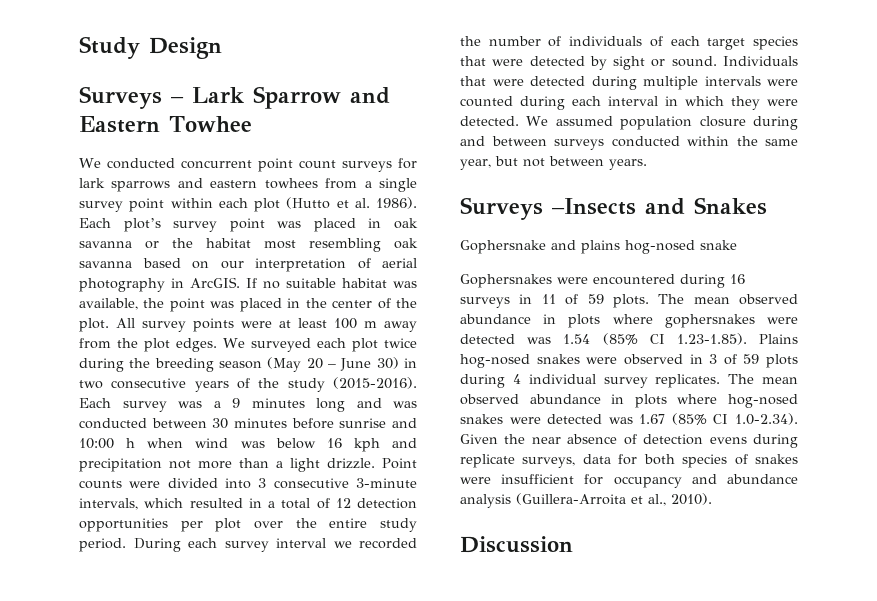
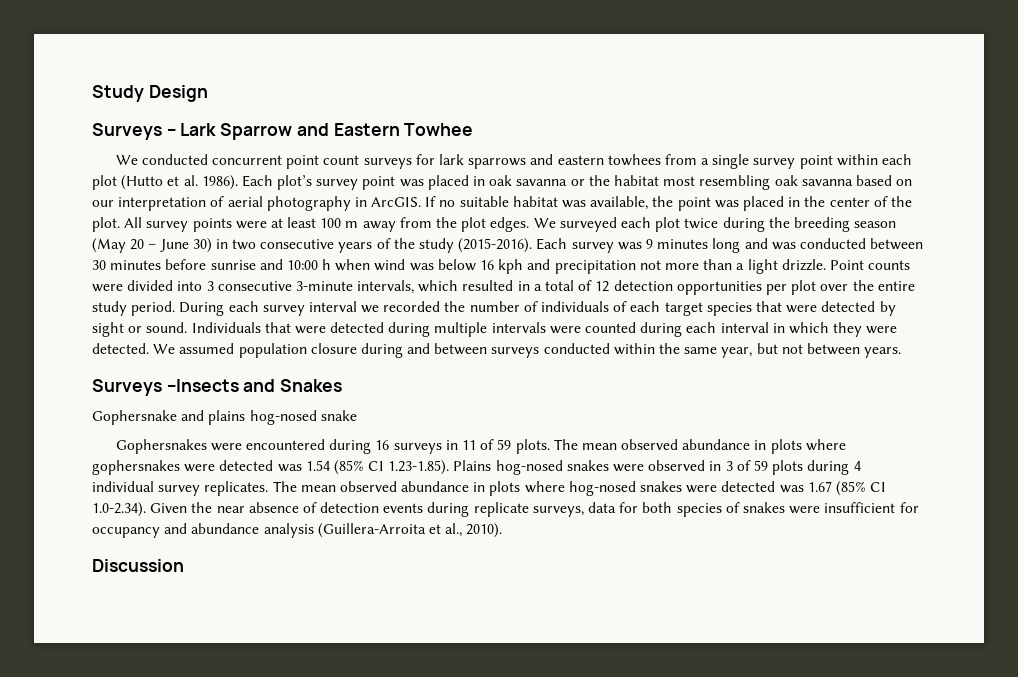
[213,401,221,408] a -> (642, 246) none
[709,437,747,444] evens -> [383,503,424,513] events

